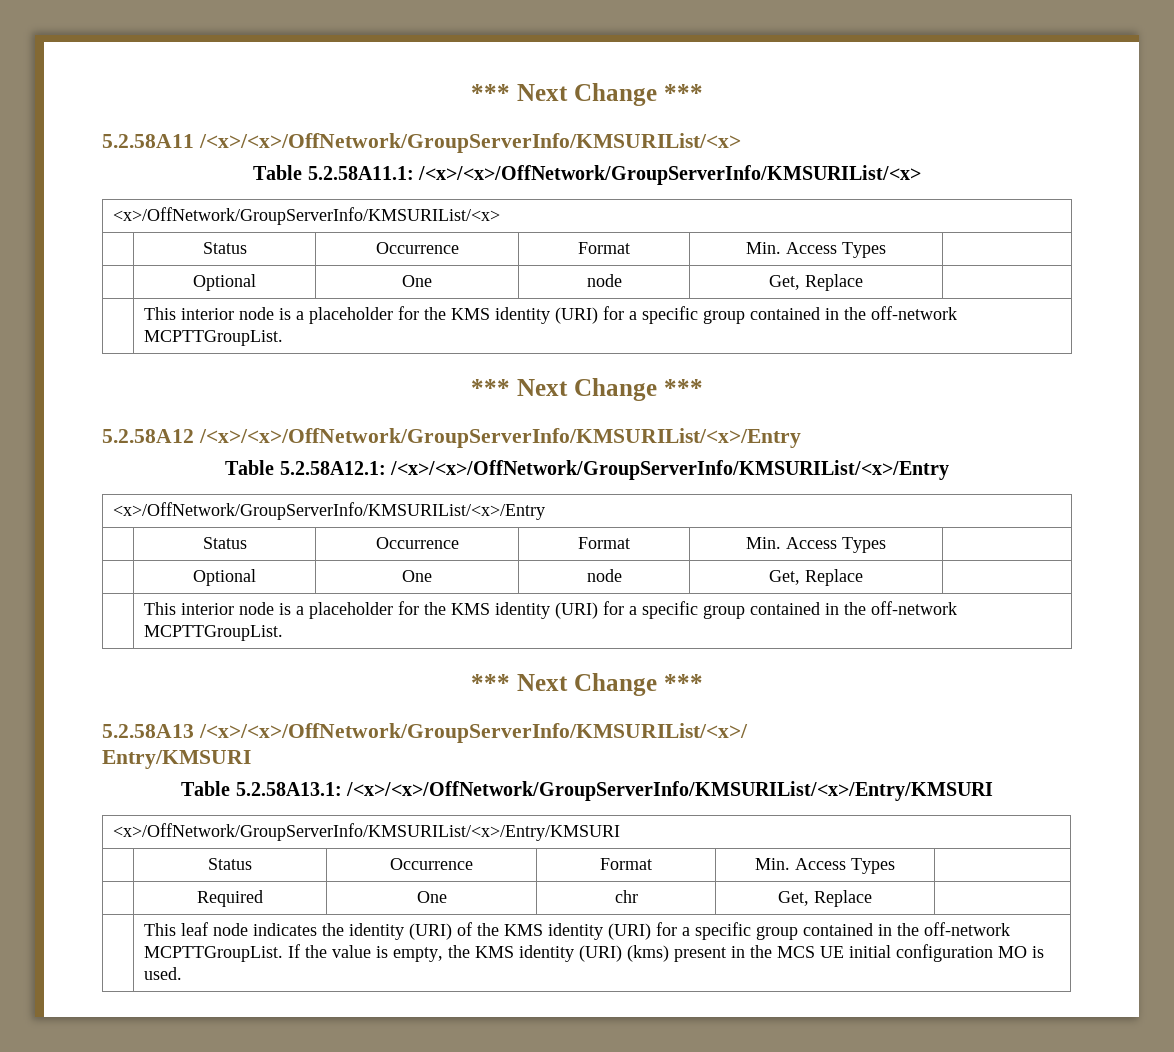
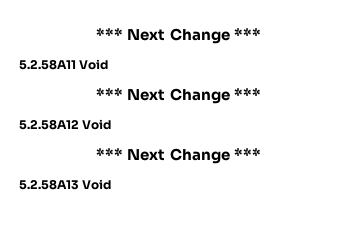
[198,133,741,153] [253,165,921,185] [112,207,500,225] [202,242,247,254] [375,242,459,254] [578,242,630,254] [746,242,886,258] [193,274,256,291] [402,275,432,287] [586,274,622,287] [769,274,863,291] [143,306,957,324] [143,330,283,346] /<x>/<x>/OffNetwork/GroupServerInfo/KMSURIList/<x> // Table 5.2.58A11.1: /<x>/<x>/OffNetwork/GroupServerInfo/KMSURIList/<x> // <x>/OffNetwork/GroupServerInfo/KMSURIList/<x> // | Status | Occurrence | Format | Min. Access Types | // | Optional | One | node | Get, Replace | // | This interior node is a placeholder for the KMS identity (URI) for a specific group contained in the off-network MCPTTGroupList. -> [79,59,109,70] Void
[198,428,801,448] [225,460,949,480] [112,502,545,520] [202,537,247,549] [375,537,459,549] [578,537,630,549] [746,537,886,553] [193,569,256,586] [402,570,432,582] [586,569,622,582] [769,569,863,586] [143,601,957,619] [143,625,283,641] /<x>/<x>/OffNetwork/GroupServerInfo/KMSURIList/<x>/Entry // Table 5.2.58A12.1: /<x>/<x>/OffNetwork/GroupServerInfo/KMSURIList/<x>/Entry // <x>/OffNetwork/GroupServerInfo/KMSURIList/<x>/Entry // | Status | Occurrence | Format | Min. Access Types | // | Optional | One | node | Get, Replace | // | This interior node is a placeholder for the KMS identity (URI) for a specific group contained in the off-network MCPTTGroupList. -> [82,119,112,130] Void
[198,723,748,743] [102,750,251,769] [181,781,993,801] [112,823,620,841] [208,858,252,870] [390,858,473,870] [600,858,652,870] [755,858,895,874] [197,890,263,907] [416,891,447,903] [614,890,638,903] [778,890,872,907] [143,922,1010,940] [143,944,1044,962] [143,967,182,980] /<x>/<x>/OffNetwork/GroupServerInfo/KMSURIList/<x>/ // Entry/KMSURI // Table 5.2.58A13.1: /<x>/<x>/OffNetwork/GroupServerInfo/KMSURIList/<x>/Entry/KMSURI // <x>/OffNetwork/GroupServerInfo/KMSURIList/<x>/Entry/KMSURI // | Status | Occurrence | Format | Min. Access Types | // | Required | One | chr | Get, Replace | // | This leaf node indicates the identity (URI) of the KMS identity (URI) for a specific group contained in the off-network MCPTTGroupList. If the value is empty, the KMS identity (URI) (kms) present in the MCS UE initial configuration MO is used. -> [82,179,112,190] Void

